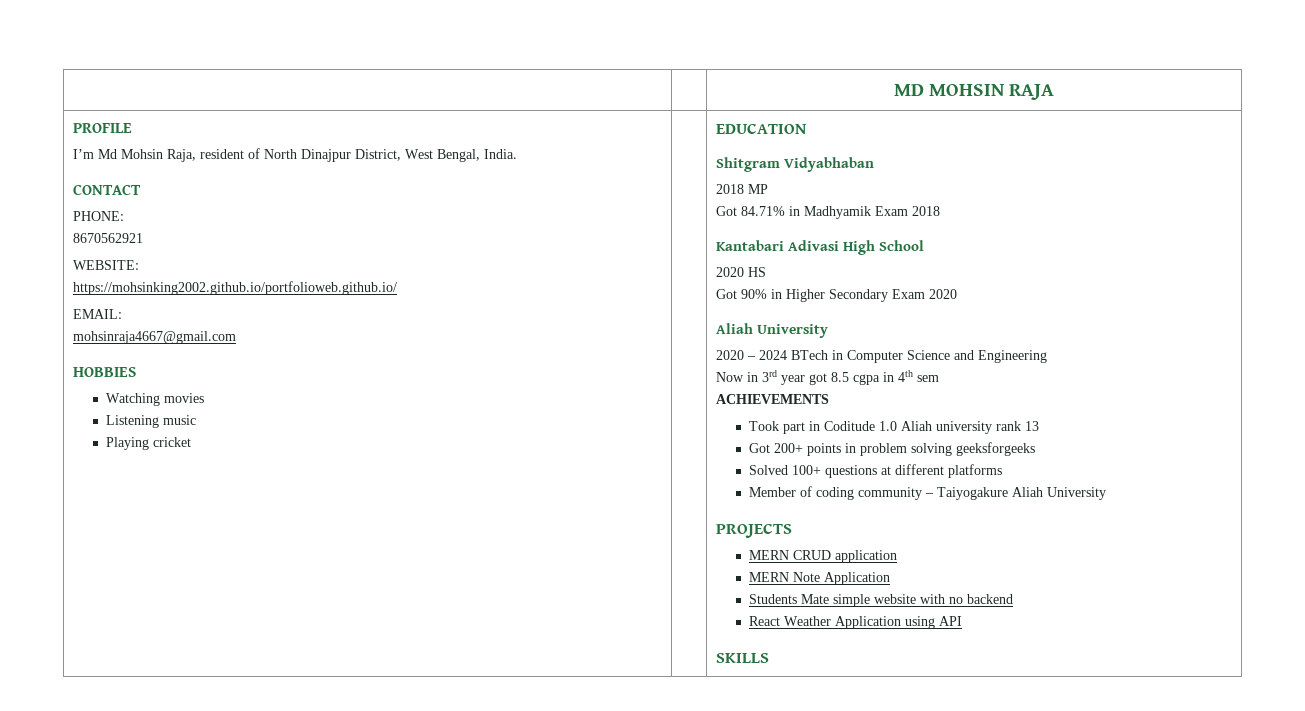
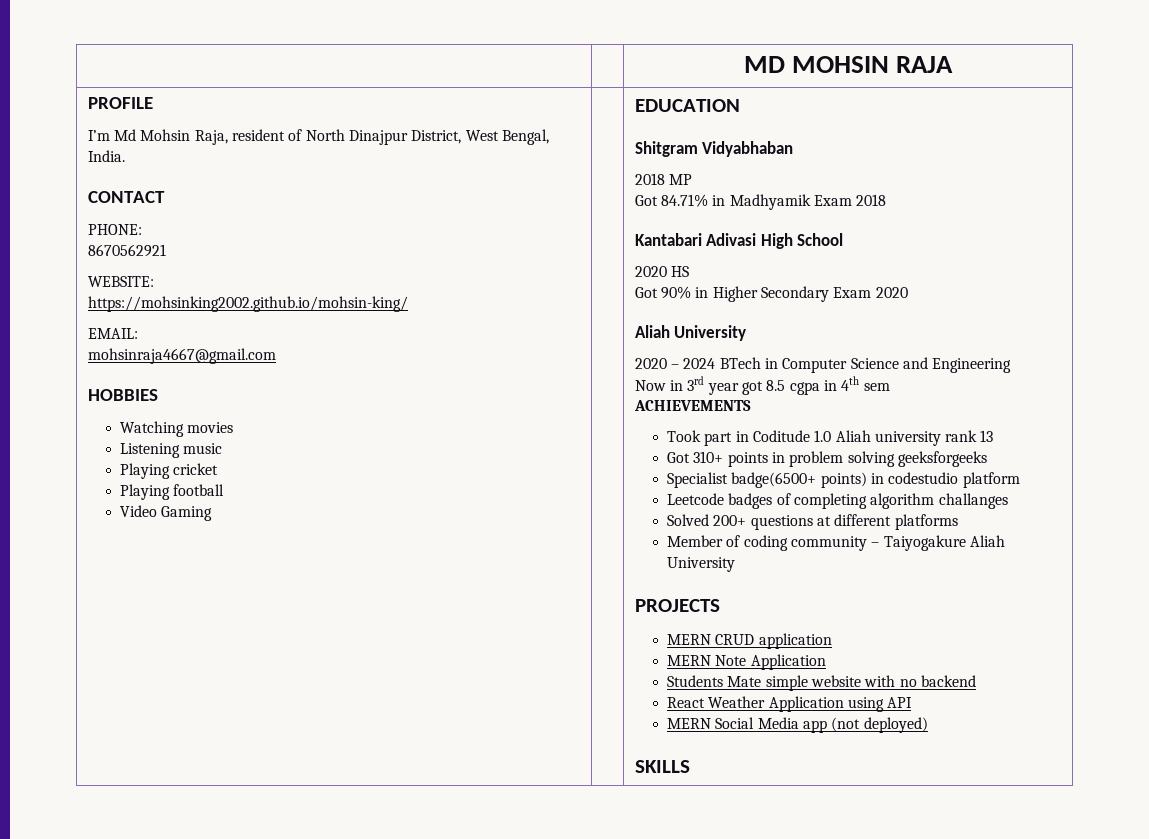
[72,281,397,295] https://mohsinking2002.github.io/portfolioweb.github.io/ -> [87,296,408,312] https://mohsinking2002.github.io/mohsin-king/
(191, 442) none -> [119,484,225,500] [119,505,213,521] // Playing football // Video Gaming
[773,443,803,453] 200+ -> [693,451,724,463] 310+
(1035, 449) none -> [666,472,1020,488] [666,493,1008,509] // Specialist badge(6500+ points) in codestudio platform // Leetcode badges of completing algorithm challanges
[791,465,821,475] 100+ -> [713,515,747,526] 200+
(962, 621) none -> [666,717,928,733] // MERN Social Media app (not deployed)

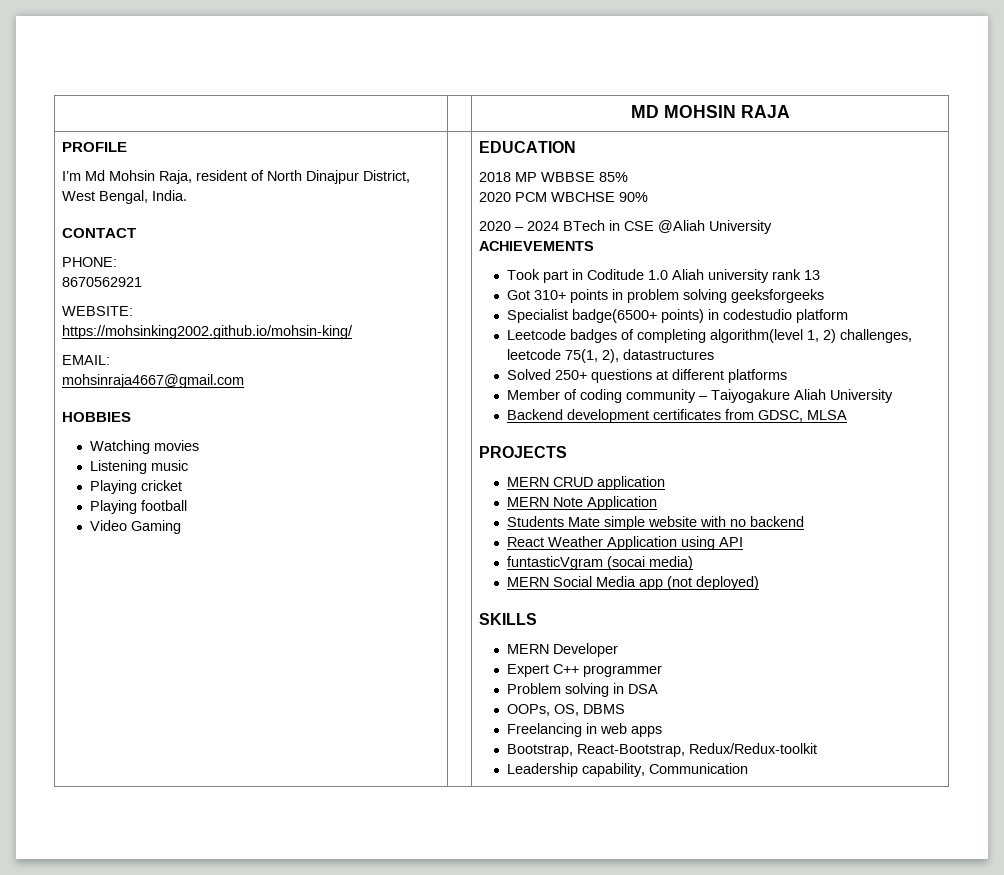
[634,141,794,157] // Shitgram Vidyabhaban -> (576, 147) none
[634,194,887,210] [634,233,844,249] [634,266,690,277] [634,287,658,298] // Got 84.71% in Madhyamik Exam 2018 // Kantabari Adivasi High School // 2020 HS // Got -> [540,172,628,182] [478,192,615,202] WBBSE 85% // 2020 PCM WBCHSE
[695,286,908,302] [634,325,747,341] in Higher Secondary Exam 2020 // Aliah University -> (648, 197) none
[782,357,1012,373] [634,376,890,395] Computer Science and Engineering // Now in 3rd year got 8.5 cgpa in 4th sem -> [623,220,772,234] CSE @Aliah University
[870,493,1008,509] algorithm challanges -> [709,329,912,343] [506,349,714,363] algorithm(level 1, 2) challenges, leetcode 75(1, 2), datastructures
[713,515,747,526] 200+ -> [554,370,587,380] 250+
(735, 564) none -> [506,409,847,423] // Backend development certificates from GDSC, MLSA
(913, 702) none -> [506,556,693,570] // funtasticVgram (socai media)
(690, 766) none -> [506,643,618,657] [506,664,662,677] [506,683,658,697] [506,704,625,716] [506,723,662,737] [506,743,817,757] [506,763,748,777] // MERN Developer // Expert C++ programmer // Problem solving in DSA // OOPs, OS, DBMS // Freelancing in web apps // Bootstrap, React-Bootstrap, Redux/Redux-toolkit // Leadership capability, Communication

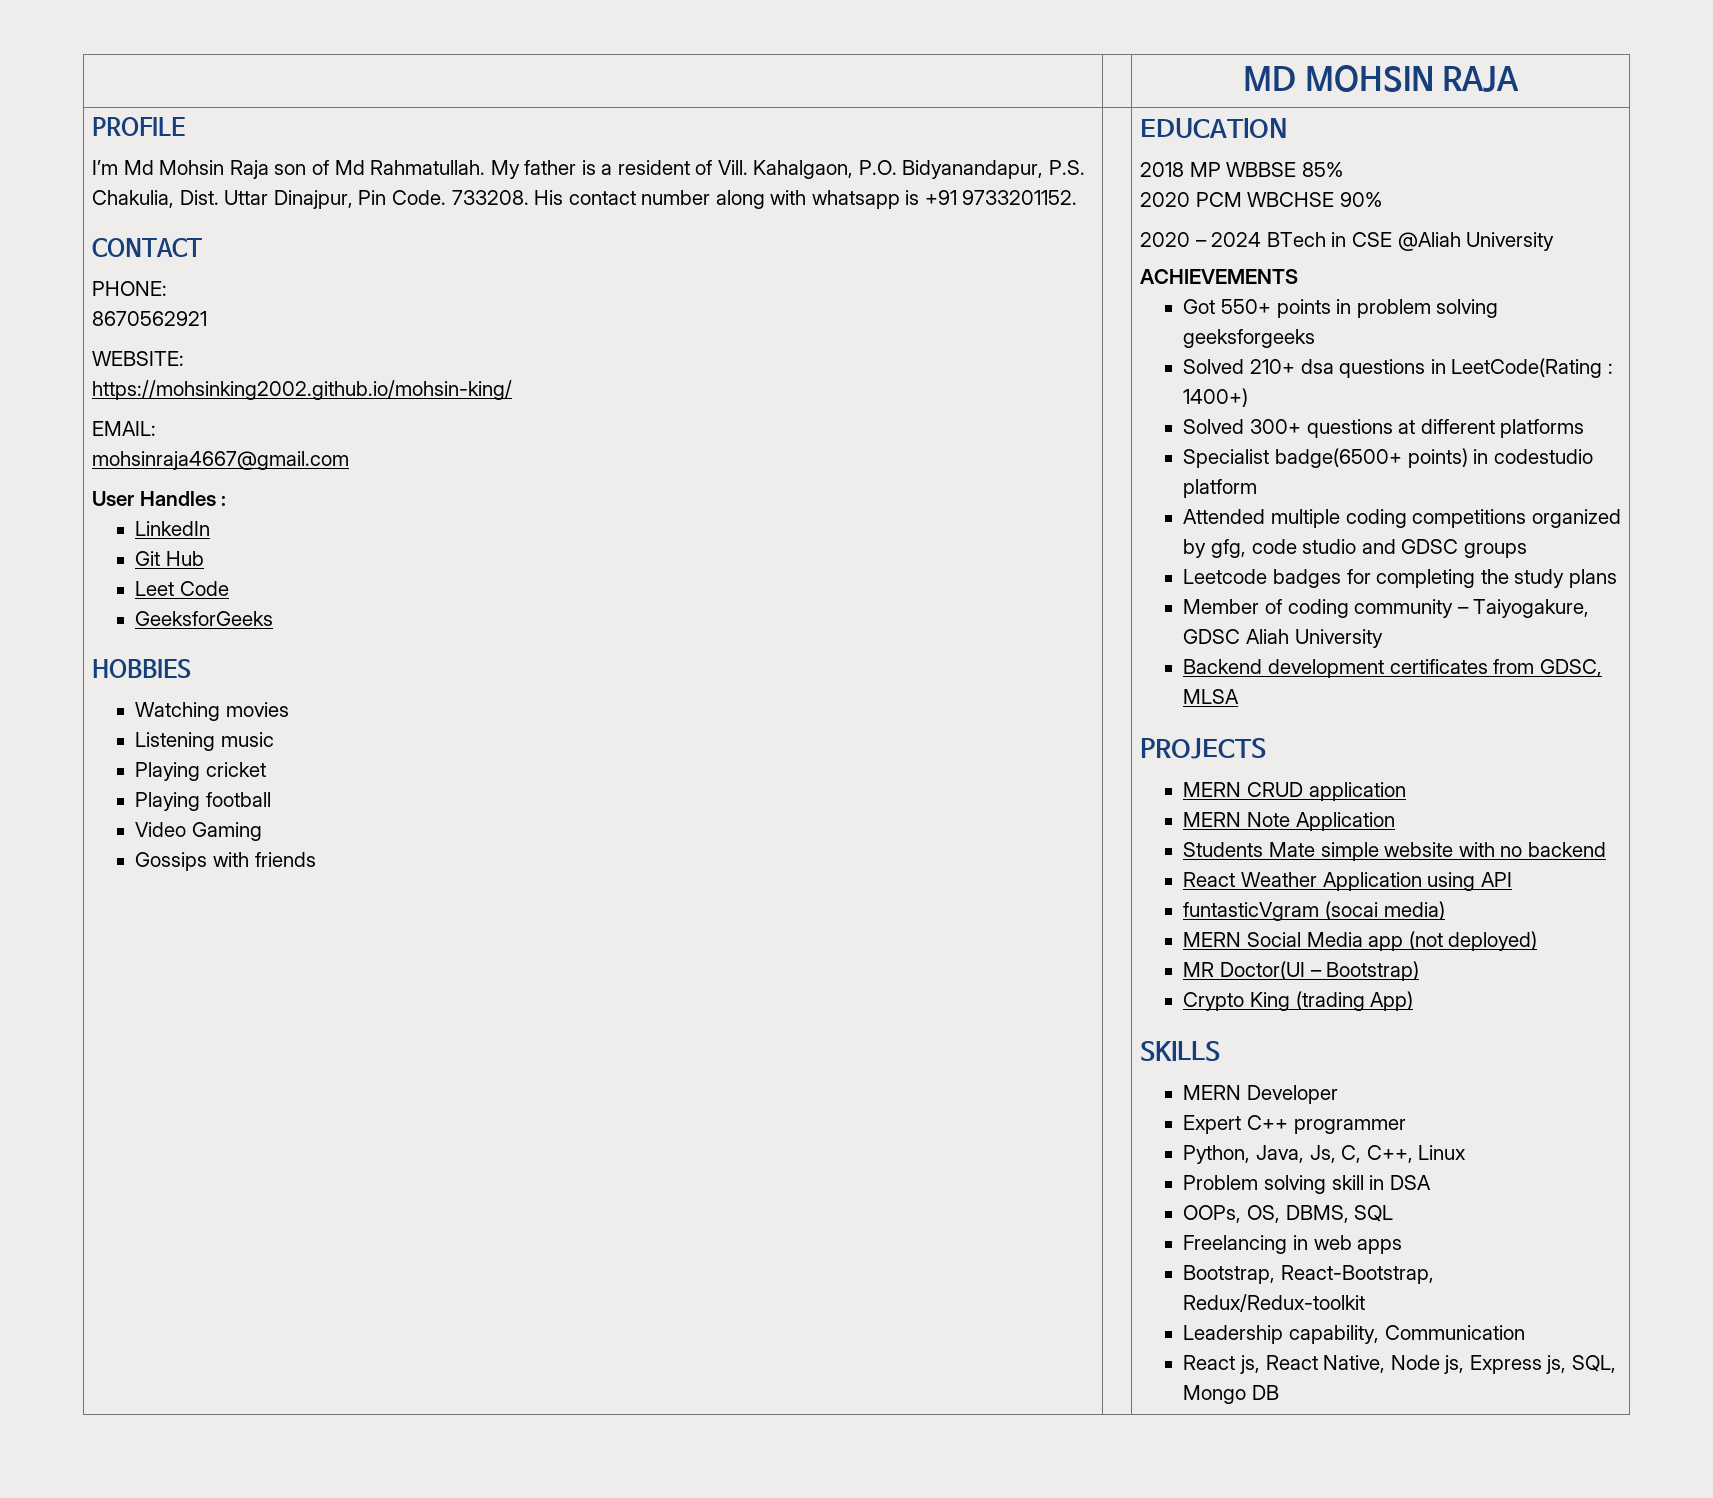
[158,170,410,184] [61,190,187,204] Raja, resident of North Dinajpur District, West Bengal, India. -> [229,160,1085,179] [92,190,1078,209] Raja son of Md Rahmatullah. My father is a resident of Vill. Kahalgaon, P.O. Bidyanandapur, P.S. Chakulia, Dist. Uttar Dinajpur, Pin Code. 733208. His contact number along with whatsapp is +91 9733201152.
(244, 381) none -> [92,491,227,506] [135,521,211,536] [135,551,204,566] [135,581,229,596] [135,611,274,626] // User Handles : // LinkedIn // Git Hub // Leet Code // GeeksforGeeks
(181, 527) none -> [135,852,316,871] // Gossips with friends
[506,269,820,283] // Took part in Coditude 1.0 Aliah university rank 13 -> (1299, 276) none
[533,290,566,300] 310+ -> [1220,299,1271,314] 550+
(824, 296) none -> [1183,358,1613,378] [1183,388,1249,407] [1183,419,1585,438] // Solved 210+ dsa questions in LeetCode(Rating : 1400+) // Solved 300+ questions at different platforms
[506,329,912,343] [506,349,714,363] [506,369,787,383] Leetcode badges of completing algorithm(level 1, 2) challenges, leetcode 75(1, 2), datastructures // Solved 250+ questions at different platforms -> [1183,509,1621,528] [1183,539,1527,558] [1183,569,1617,588] Attended multiple coding competitions organized by gfg, code studio and GDSC groups // Leetcode badges for completing the study plans
[710,389,790,403] Taiyogakure -> [1473,599,1590,618] [1183,629,1241,644] Taiyogakure, GDSC
(759, 583) none -> [1183,961,1420,981] [1183,991,1414,1011] // MR Doctor(UI – Bootstrap) // Crypto King (trading App)
(662, 671) none -> [1183,1145,1467,1164] // Python, Java, Js, C, C++, Linux
(609, 690) none -> [1331,1175,1364,1190] skill
[582,704,625,714] DBMS -> [1285,1205,1394,1223] DBMS, SQL
(748, 768) none -> [1183,1355,1616,1374] [1183,1385,1279,1404] // React js, React Native, Node js, Express js, SQL, Mongo DB

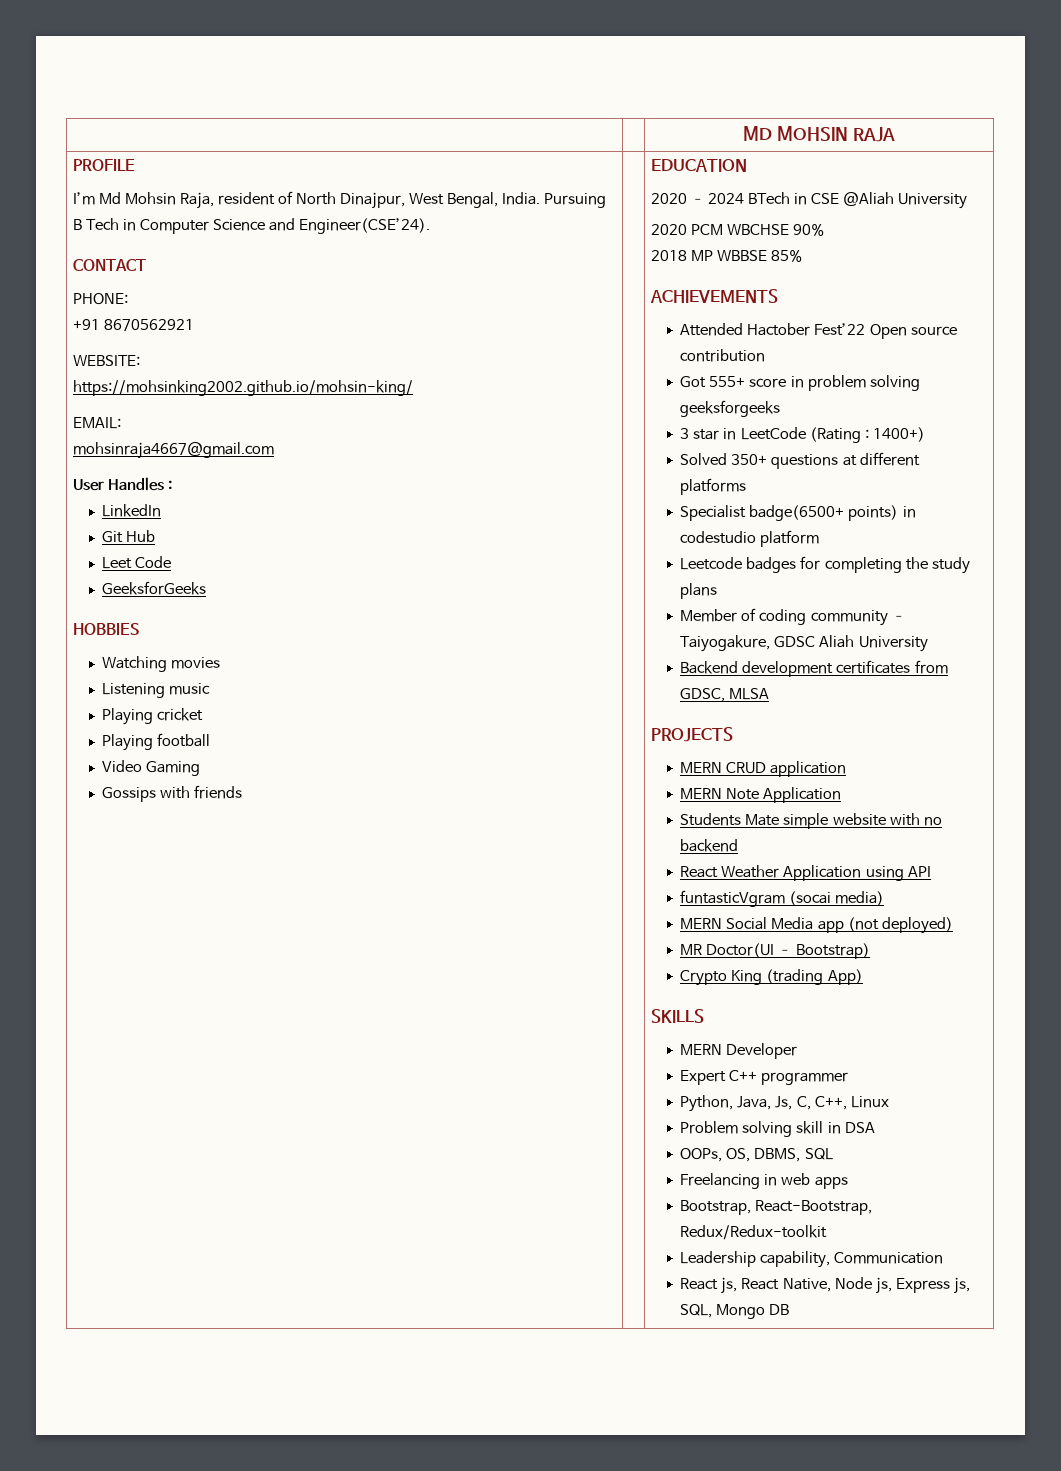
[229,160,1085,179] [92,190,1078,209] Raja son of Md Rahmatullah. My father is a resident of Vill. Kahalgaon, P.O. Bidyanandapur, P.S. Chakulia, Dist. Uttar Dinajpur, Pin Code. 733208. His contact number along with whatsapp is +91 9733201152. -> [179,191,607,209] [72,218,430,234] Raja, resident of North Dinajpur, West Bengal, India. Pursuing B Tech in Computer Science and Engineer(CSE’24).
(168, 288) none -> [72,319,100,330] +91
[1140,162,1343,177] [1140,192,1382,207] // 2018 MP WBBSE 85% // 2020 PCM WBCHSE 90% -> (747, 165) none
[1140,269,1299,284] ACHIEVEMENTS -> [650,223,824,236] [650,249,802,262] [649,289,778,303] [680,323,957,339] [680,349,766,362] 2020 PCM WBCHSE 90% // 2018 MP WBBSE 85% // ACHIEVEMENTS // Attended Hactober Fest’22 Open source contribution
[1220,299,1331,318] 550+ points -> [709,376,787,388] 555+ score
[1183,358,1603,378] Solved 210+ dsa questions in LeetCode(Rating -> [680,427,861,443] 3 star in LeetCode (Rating
[1249,419,1301,434] 300+ -> [731,454,768,465] 350+
[1183,509,1621,528] [1183,539,1527,558] // Attended multiple coding competitions organized by gfg, code studio and GDSC groups -> (820, 538) none

